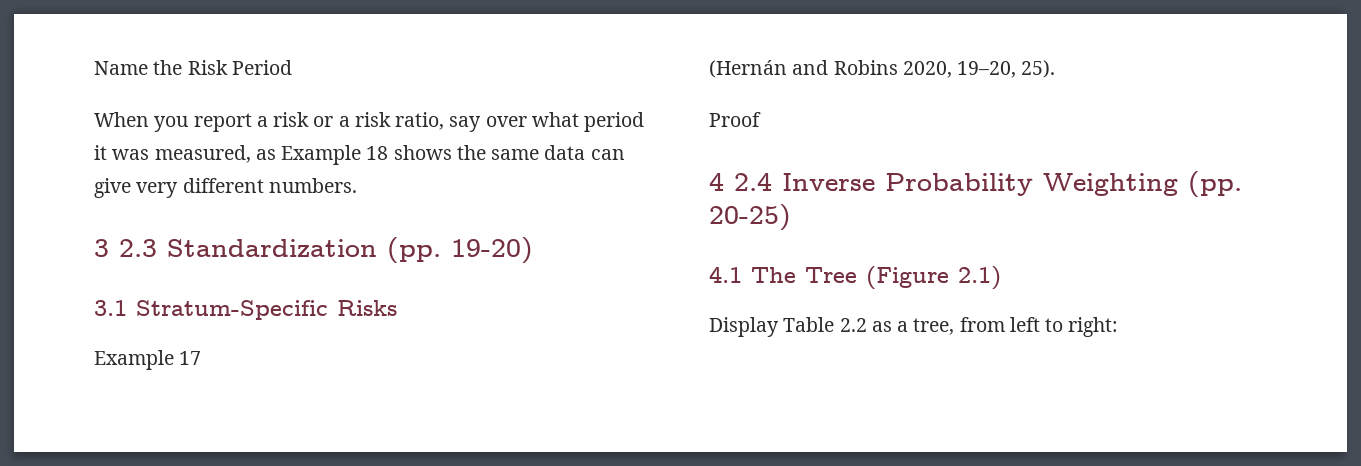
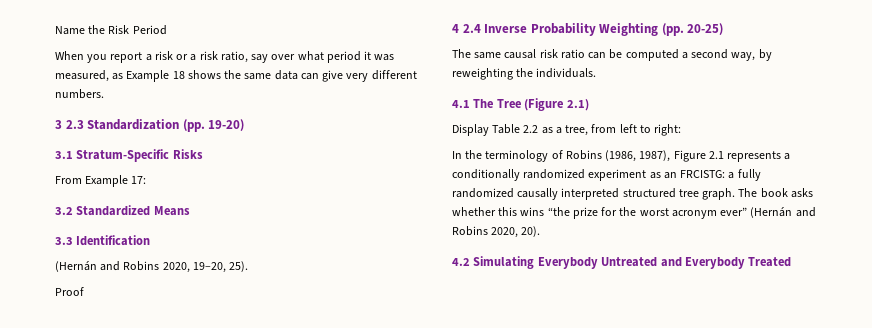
[94,350,202,370] Example 17 -> [55,175,147,187] [55,205,190,216] [55,235,151,246] From Example 17: // 3.2 Standardized Means // 3.3 Identification
(791, 217) none -> [452,49,772,61] [452,68,597,80] // The same causal risk ratio can be computed a second way, by reweighting the individuals.
(1119, 327) none -> [452,150,791,162] [452,169,761,181] [452,188,813,200] [452,207,816,219] [452,226,541,238] [452,256,792,269] // In the terminology of Robins (1986, 1987), Figure 2.1 represents a conditionally randomized experiment as an FRCISTG: a fully randomized causally interpreted structured tree graph. The book asks whether this wins “the prize for the worst acronym ever” (Hernán and Robins 2020, 20). // 4.2 Simulating Everybody Untreated and Everybody Treated

